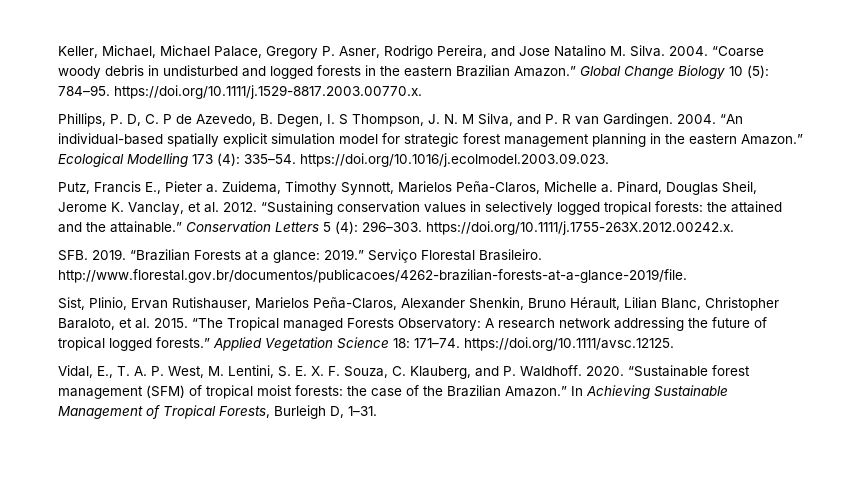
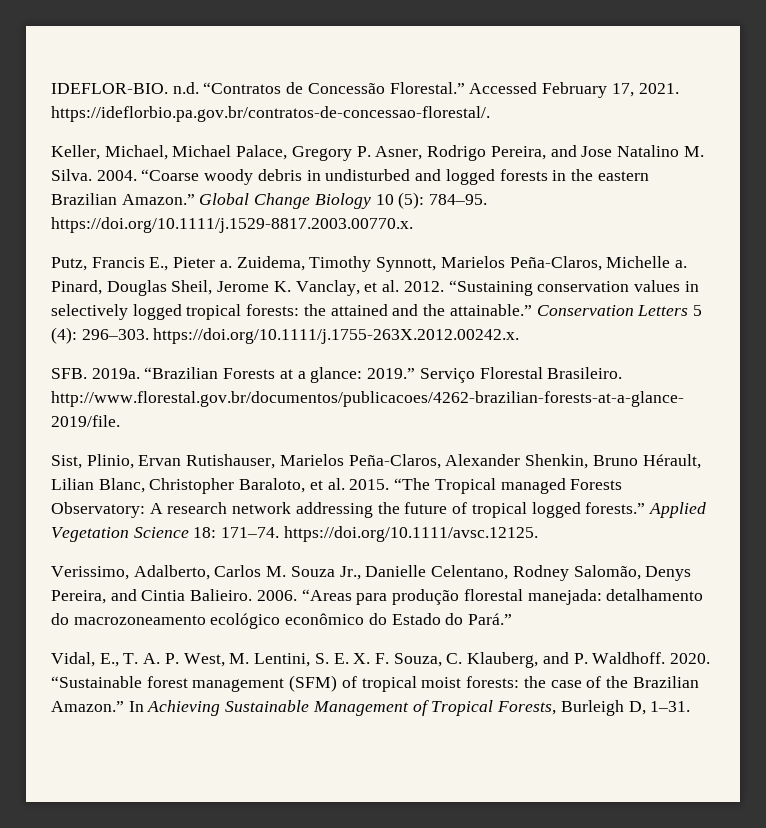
(58, 52) none -> [51,82,679,98] [51,106,490,122] IDEFLOR-BIO. n.d. “Contratos de Concessão Florestal.” Accessed February 17, 2021. https://ideflorbio.pa.gov.br/contratos-de-concessao-florestal/. //
[58,113,743,127] [58,133,803,147] [58,153,609,167] // Phillips, P. D, C. P de Azevedo, B. Degen, I. S Thompson, J. N. M Silva, and P. R van Gardingen. 2004. “An individual-based spatially explicit simulation model for strategic forest management planning in the eastern Amazon.” Ecological Modelling 173 (4): 335–54. https://doi.org/10.1016/j.ecolmodel.2003.09.023. -> (413, 225) none
[92,249,126,260] 2019. -> [91,368,140,379] 2019a.
(674, 344) none -> [51,565,692,581] [51,589,704,605] [51,613,513,629] // Verissimo, Adalberto, Carlos M. Souza Jr., Danielle Celentano, Rodney Salomão, Denys Pereira, and Cintia Balieiro. 2006. “Areas para produção florestal manejada: detalhamento do macrozoneamento ecológico econômico do Estado do Pará.”

